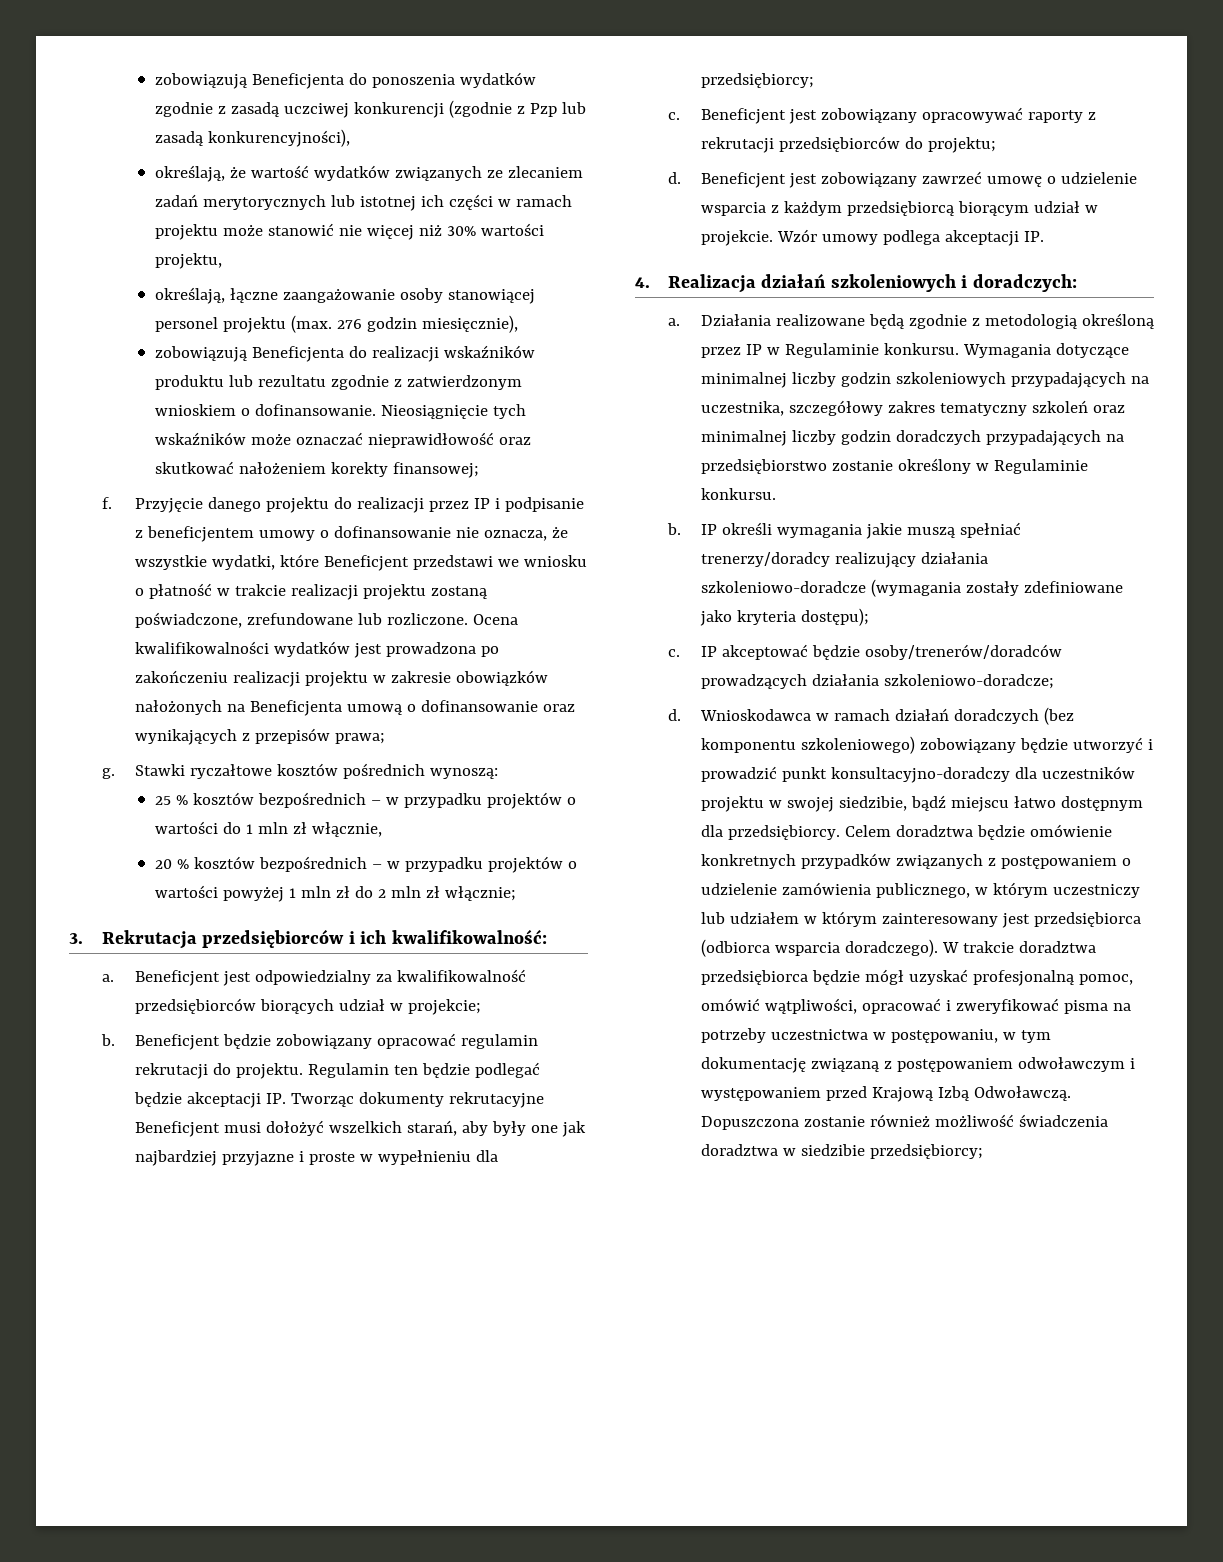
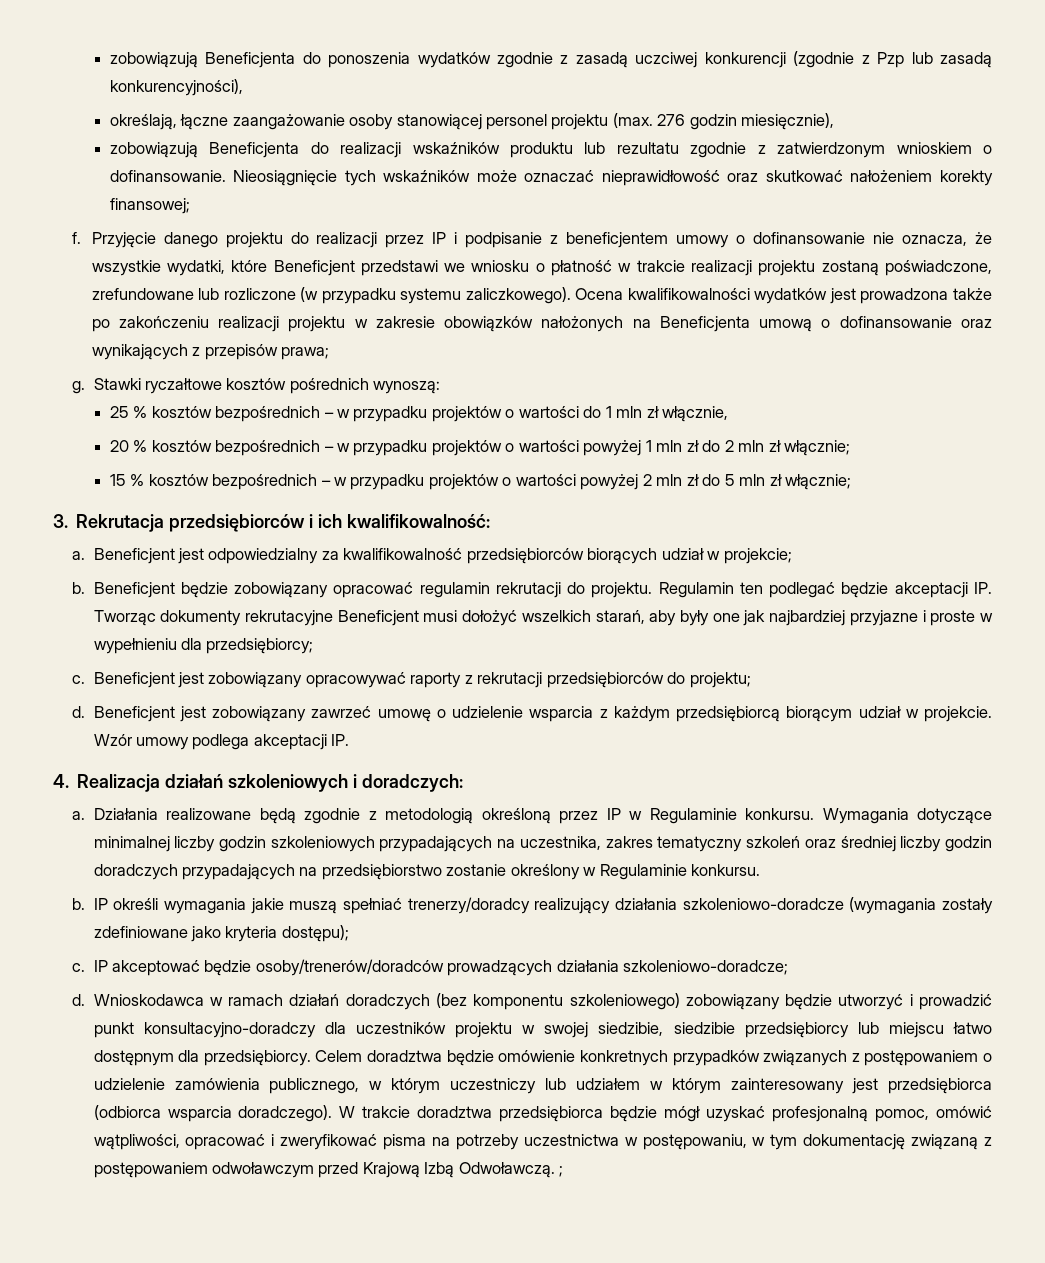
[154,165,583,182] [154,194,572,211] [154,223,544,240] [154,253,222,269] // określają, że wartość wydatków związanych ze zlecaniem zadań merytorycznych lub istotnej ich części w ramach projektu może stanowić nie więcej niż 30% wartości projektu, -> (243, 87) none
[386,613,468,625] rozliczone. -> [223,287,571,304] rozliczone (w przypadku systemu zaliczkowego).
(476, 649) none -> [953,288,992,300] także
(516, 893) none -> [109,474,851,490] // 15 % kosztów bezpośrednich – w przypadku projektów o wartości powyżej 2 mln zł do 5 mln zł włącznie;
[421,1063,470,1078] będzie -> (763, 588) none
[788,400,883,416] szczegółowy -> (601, 843) none
[700,430,787,446] minimalnej -> [840,836,896,852] średniej
[910,795,946,811] bądź -> [673,1022,879,1038] siedzibie przedsiębiorcy lub
[1129,1058,1135,1069] [700,1087,821,1101] i występowaniem -> (315, 1170) none
[700,1114,1108,1130] [700,1144,983,1159] Dopuszczona zostanie również możliwość świadczenia doradztwa w siedzibie przedsiębiorcy; -> [559,1166,564,1177] ;

